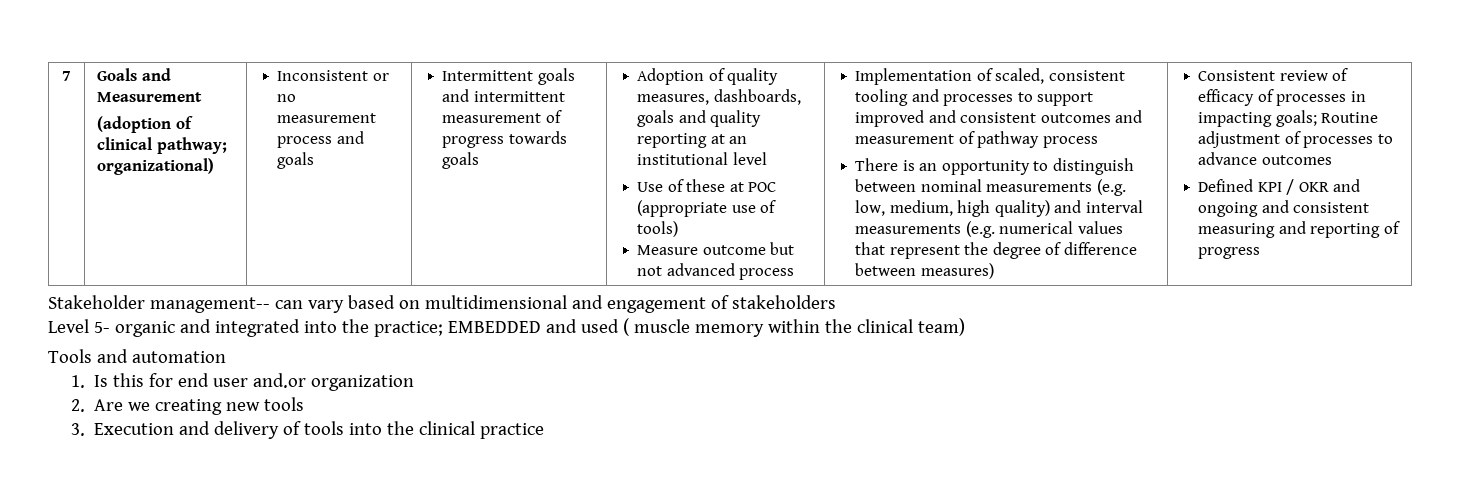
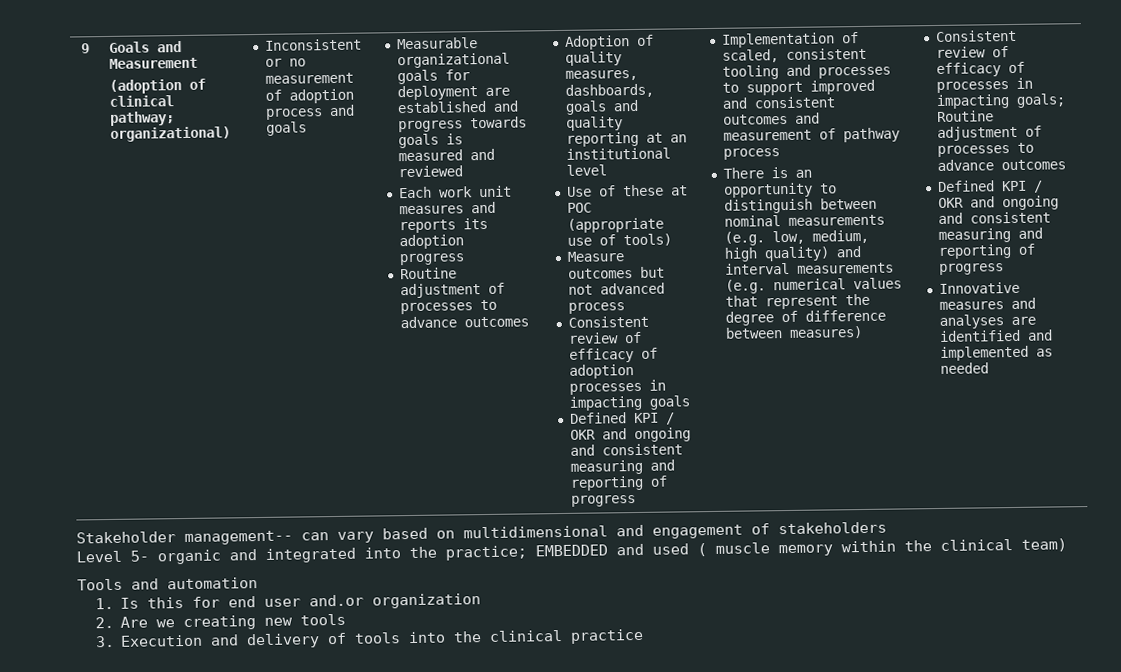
[62,71,71,81] 7 -> [81,43,90,54] 9
(377, 118) none -> [264,88,354,104] of adoption
[442,68,575,85] [442,89,565,102] [442,110,562,123] [442,131,567,148] [442,152,480,169] Intermittent goals and intermittent measurement of progress towards goals -> [396,37,478,50] [396,52,510,69] [396,69,470,85] [396,85,510,101] [396,100,519,114] [397,116,527,133] [397,133,463,149] [397,148,495,162] [397,165,463,178] [398,185,512,199] [398,201,496,215] [398,217,488,234] [398,234,464,250] [398,253,465,266] [399,267,457,280] [399,282,505,299] [399,299,497,315] [399,316,529,329] Measurable organizational goals for deployment are established and progress towards goals is measured and reviewed // Each work unit measures and reports its adoption progress // Routine adjustment of processes to advance outcomes
[702,245,766,255] outcome -> [567,268,633,279] outcomes
(795, 274) none -> [567,315,649,328] [567,331,642,344] [568,347,658,363] [568,364,634,379] [568,379,666,395] [568,395,690,411] [569,412,675,425] [569,427,691,443] [569,443,683,456] [569,459,675,475] [569,475,668,491] [570,495,636,507] // Consistent review of efficacy of adoption processes in impacting goals // Defined KPI / OKR and ongoing and consistent measuring and reporting of progress
(1261, 253) none -> [938,281,1020,294] [938,297,1036,310] [938,314,1036,329] [938,329,1053,342] [939,345,1053,361] [939,362,989,374] // Innovative measures and analyses are identified and implemented as needed

